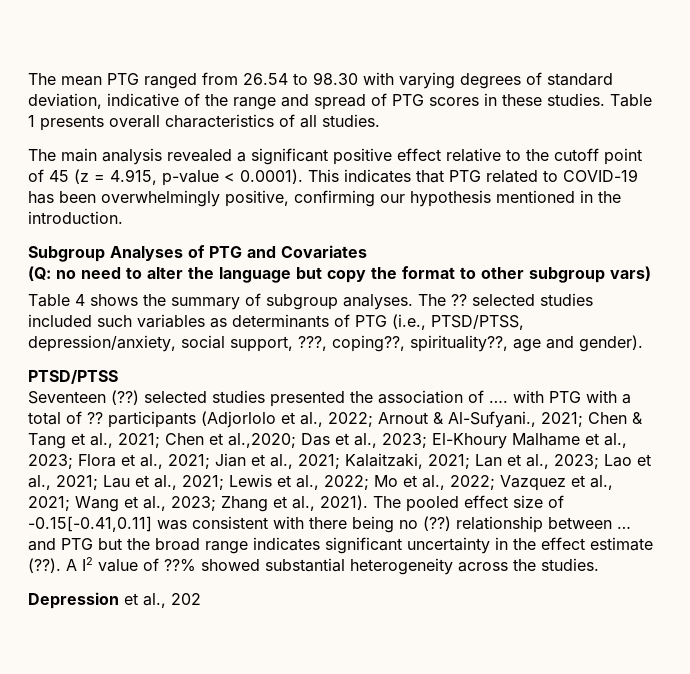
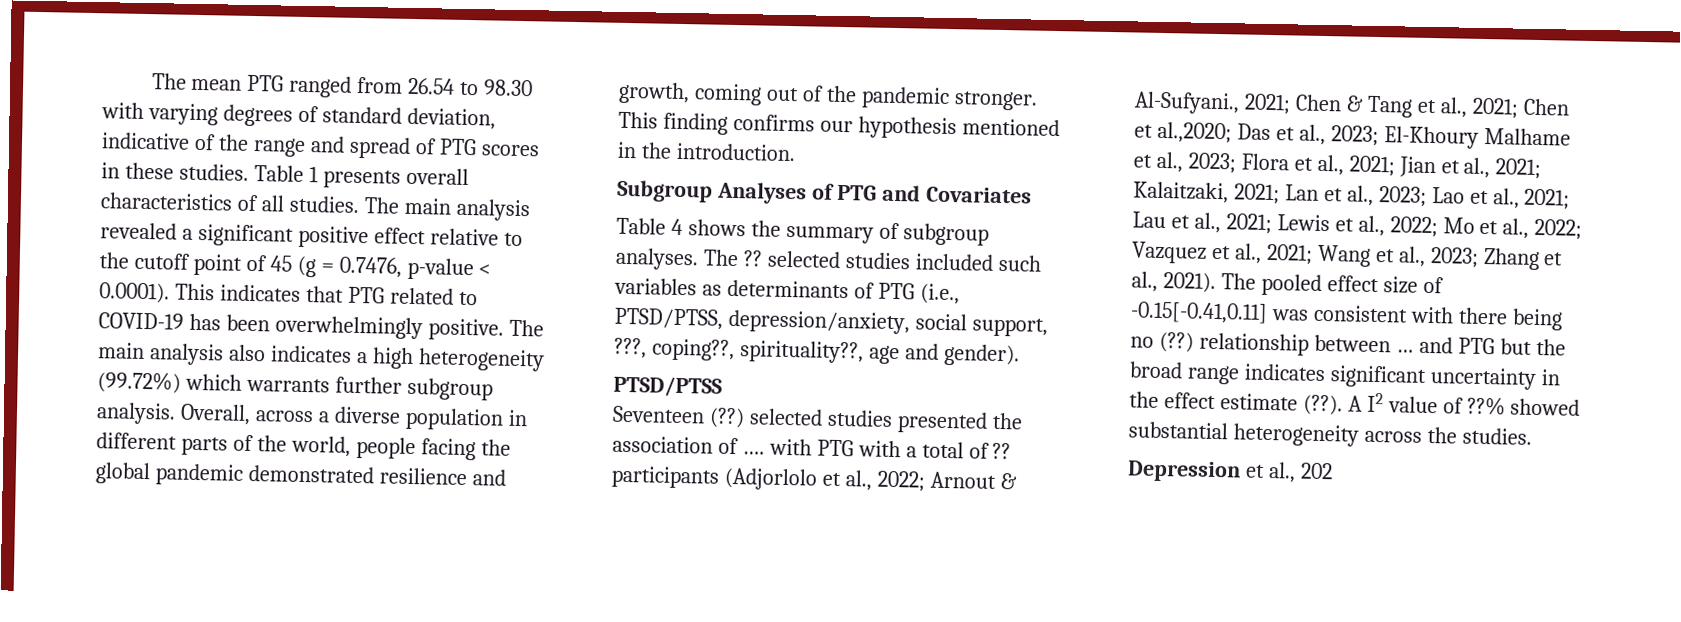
(380, 120) // -> (360, 204) none
[74,169,157,185] (z = 4.915, -> [296,255,402,278] (g = 0.7476,
[225,190,375,207] positive, confirming -> [427,318,544,341] [97,342,545,372] [97,371,493,401] [96,402,528,431] [96,432,511,461] [95,462,506,486] [618,81,1038,111] [618,111,815,135] positive. The main analysis also indicates a high heterogeneity (99.72%) which warrants further subgroup analysis. Overall, across a diverse population in different parts of the world, people facing the global pandemic demonstrated resilience and growth, coming out of the pandemic stronger. This finding confirms
[28,266,651,283] // (Q: no need to alter the language but copy the format to other subgroup vars) -> (1032, 195) none

